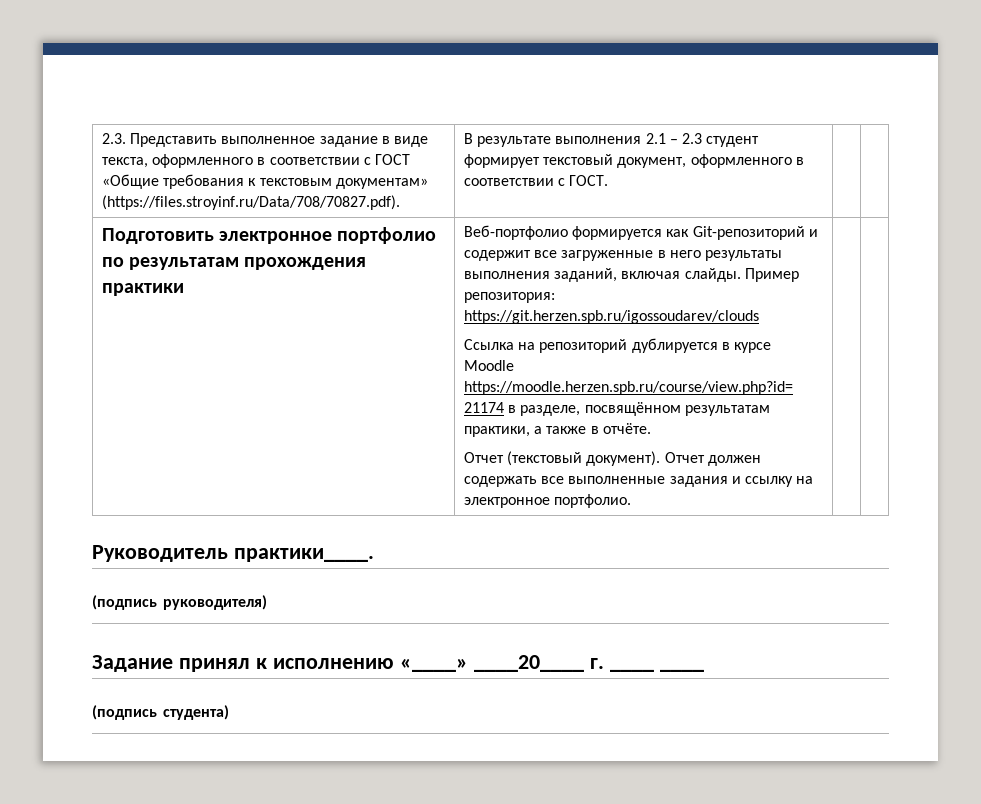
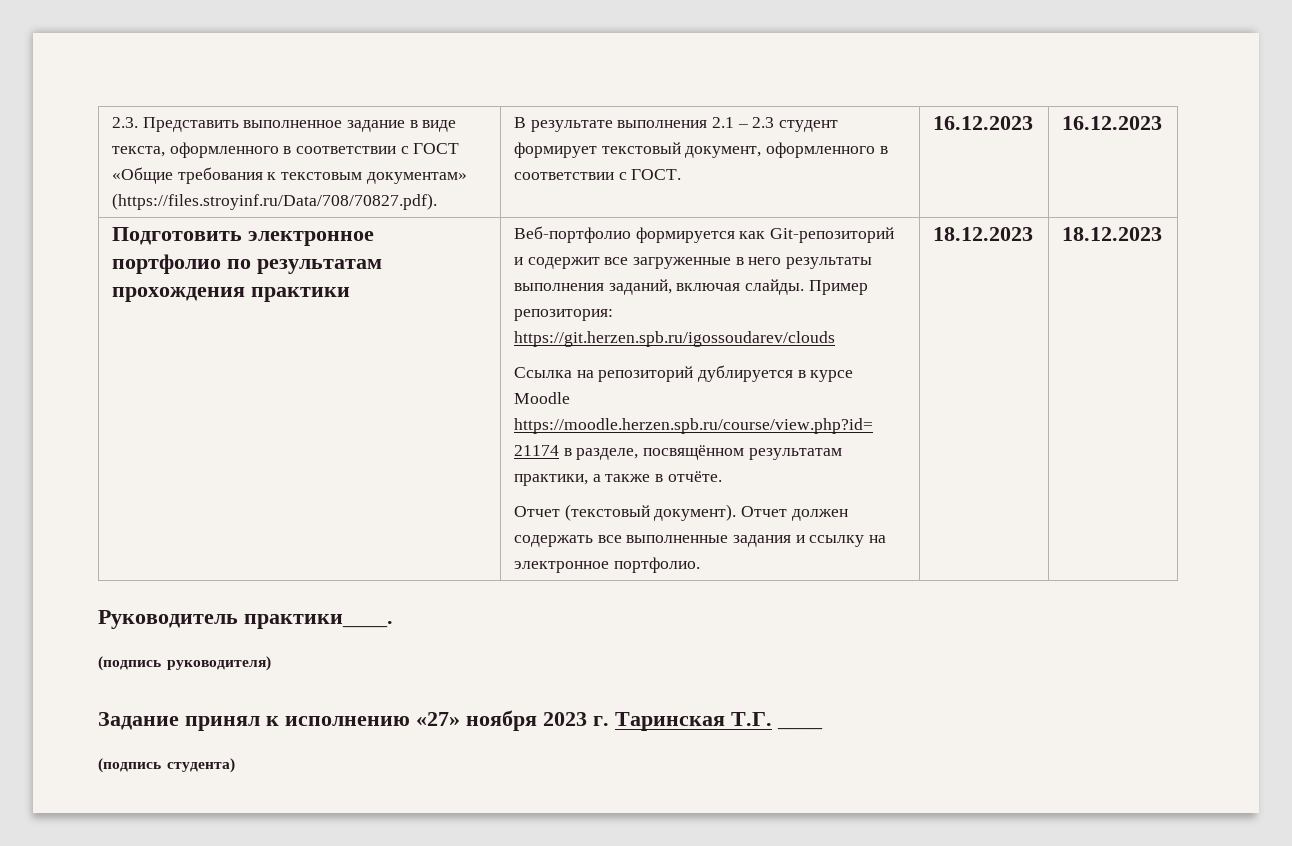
(609, 180) | -> [932,116,1033,130] [1061,116,1162,130] 16.12.2023 | 16.12.2023
(631, 501) | -> [932,227,1033,241] [1061,227,1162,241] 18.12.2023 | 18.12.2023
[399,655,604,672] [609,669,654,672] «____» ____20____ г. ____ -> [416,710,772,731] «27» ноября 2023 г. Таринская Т.Г.

